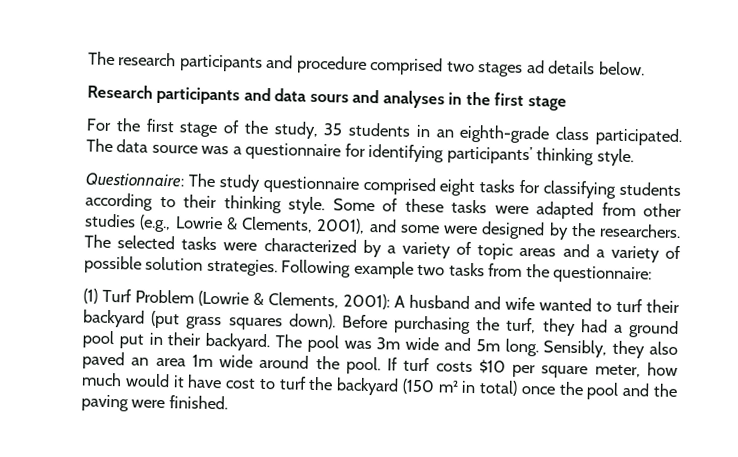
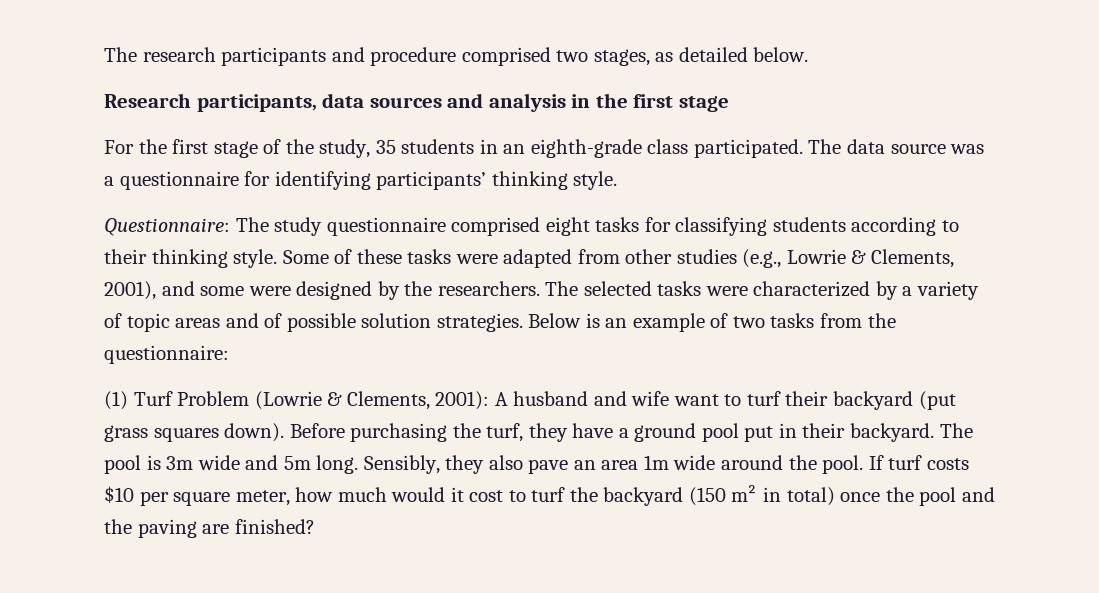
[477,60,596,77] stages ad details -> [593,47,748,66] stages, as detailed
[156,86,445,109] participants and data sours and analyses -> [196,93,566,112] participants, data sources and analysis
[595,245,660,263] a variety -> (259, 320) none
[281,259,414,279] Following example -> [528,313,729,332] Below is an example of
[538,297,592,312] wanted -> [673,394,719,406] want
[580,319,608,333] had -> [572,423,614,438] have
[343,340,372,350] was -> [146,455,161,470] is
[82,351,125,370] paved -> [528,459,569,474] pave
[187,374,223,389] have -> (464, 494) none
[131,395,228,410] were finished. -> [202,519,315,534] are finished?

